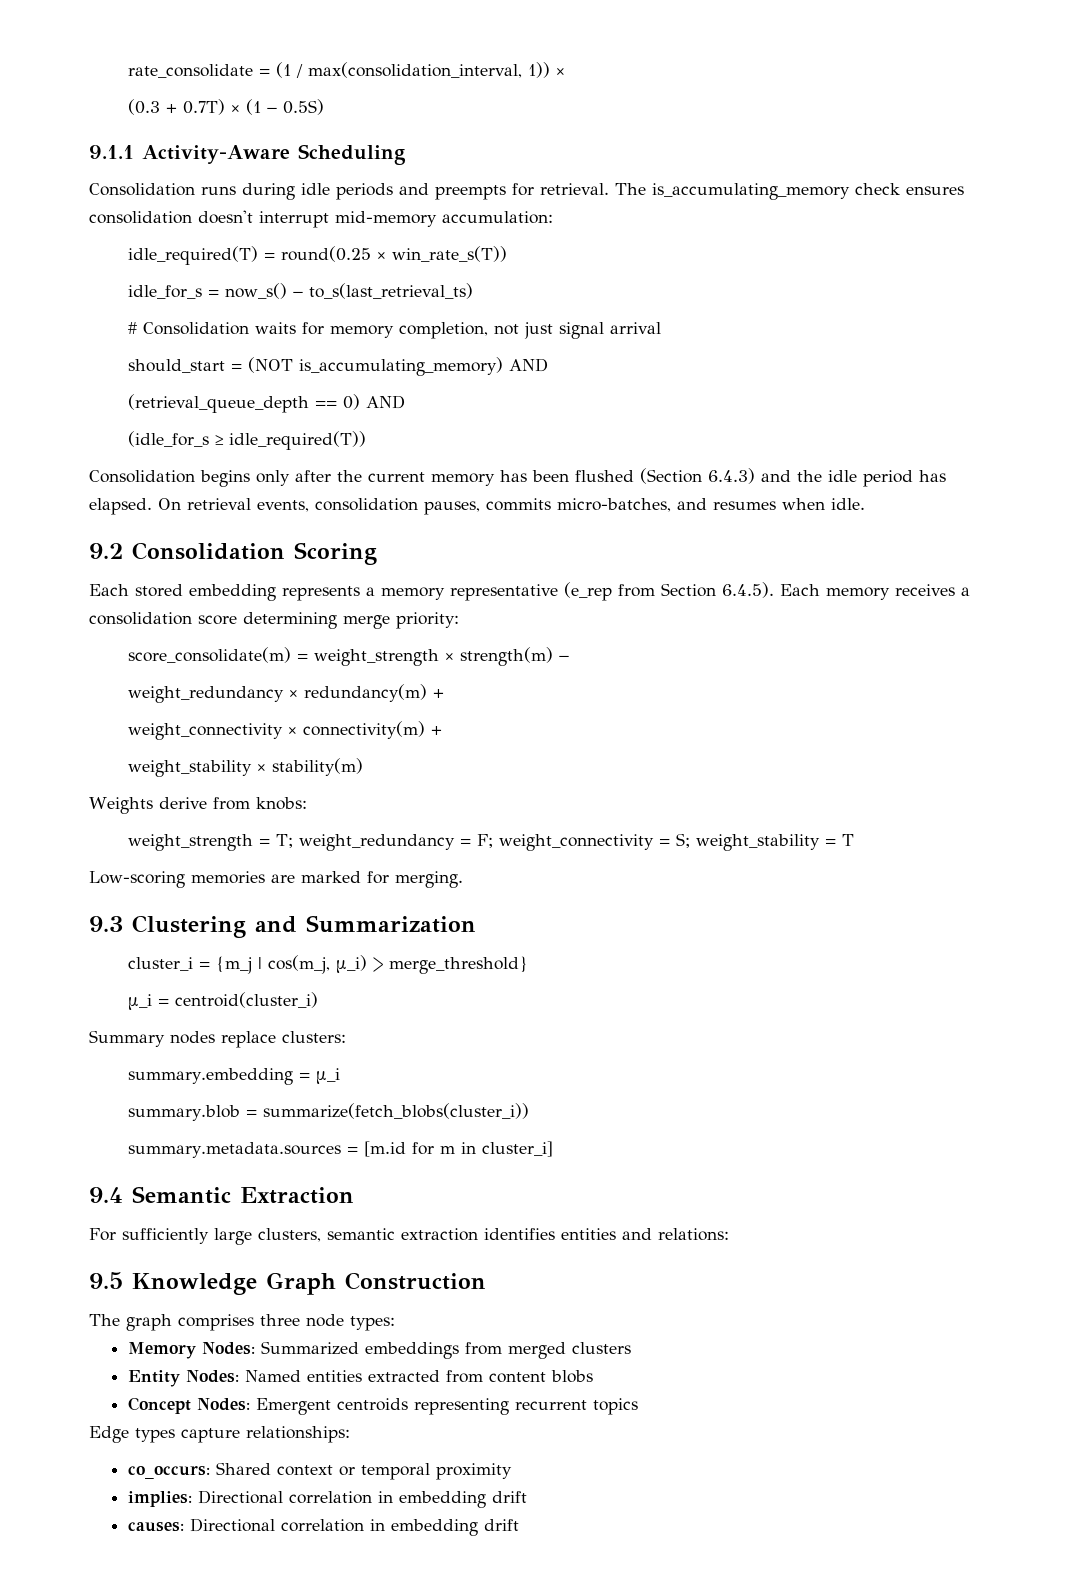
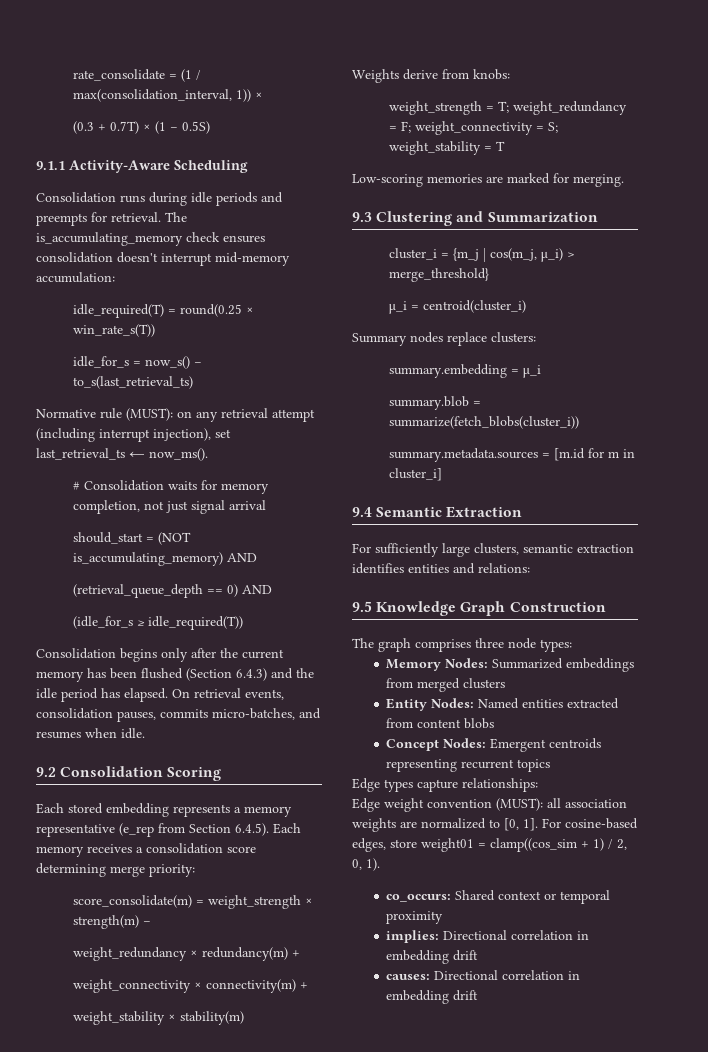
(473, 291) none -> [36,408,315,422] [36,428,231,442] [36,448,208,461] // Normative rule (MUST): on any retrieval attempt (including interrupt injection), set last_retrieval_ts ← now_ms().
(350, 1434) none -> [352,798,627,812] [352,818,638,832] [352,838,627,852] [352,858,380,871] // Edge weight convention (MUST): all association weights are normalized to [0, 1]. For cosine-based edges, store weight01 = clamp((cos_sim + 1) / 2, 0, 1).

